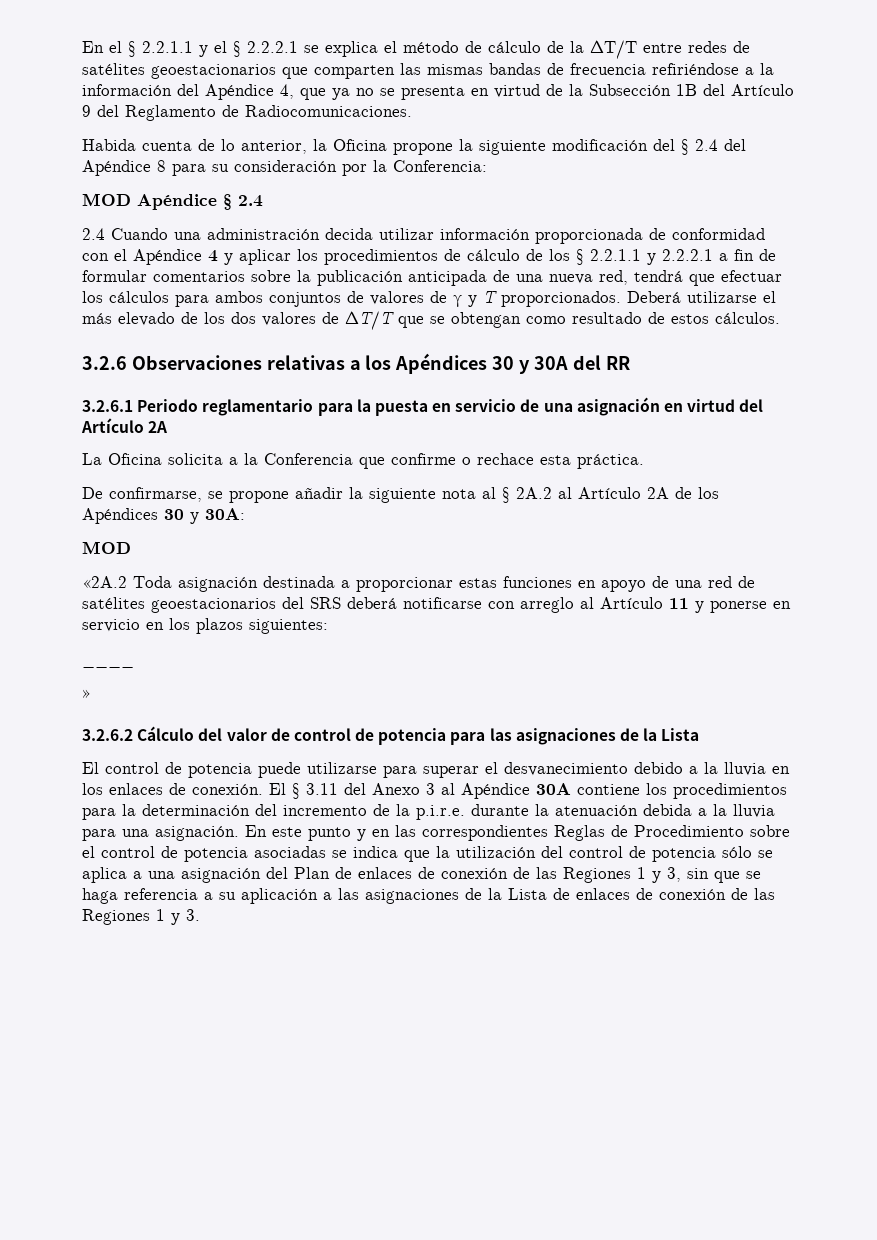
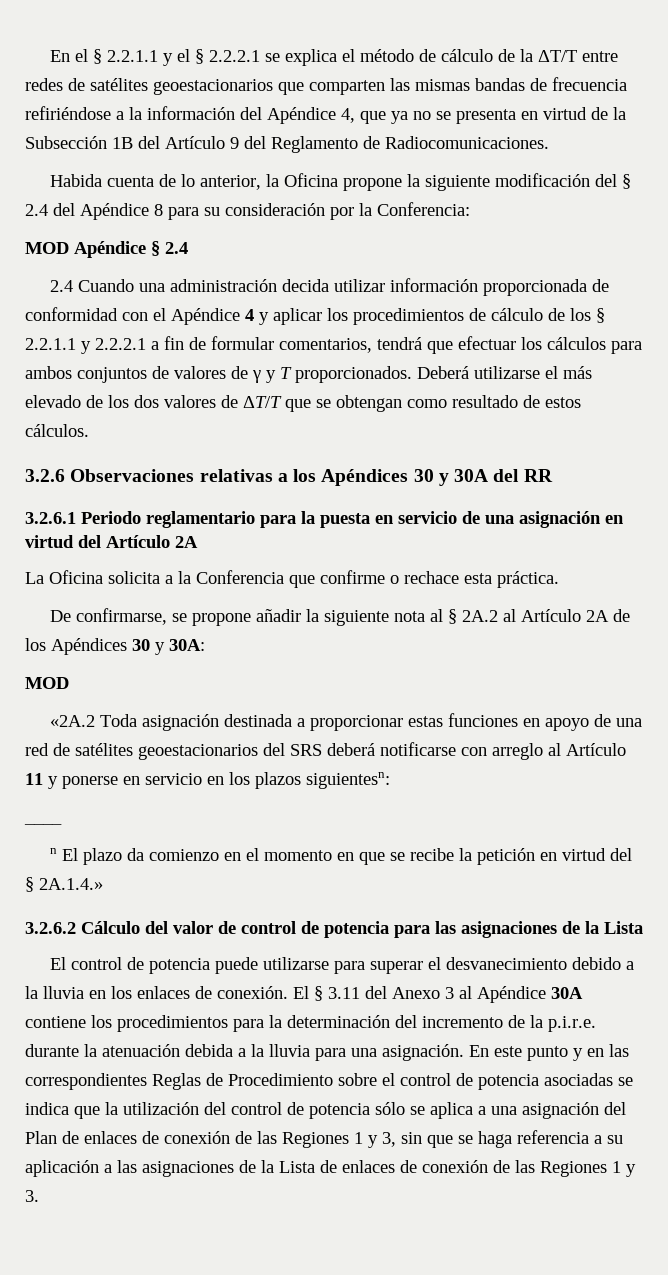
[153,270,628,286] comentarios sobre la publicación anticipada de una nueva red, -> [279,338,372,353] comentarios,
[249,619,328,634] siguientes: -> [306,772,390,789] siguientesn:
[82,689,91,698] » -> [50,848,633,865] [25,877,103,892] n El plazo da comienzo en el momento en que se recibe la petición en virtud del § 2A.1.4.»

